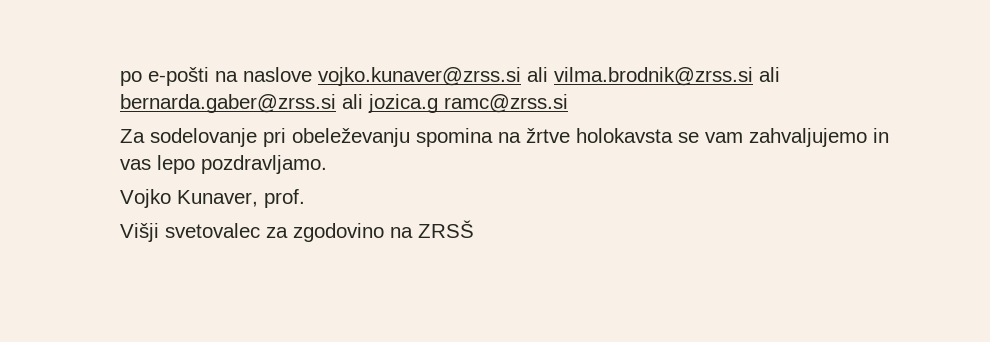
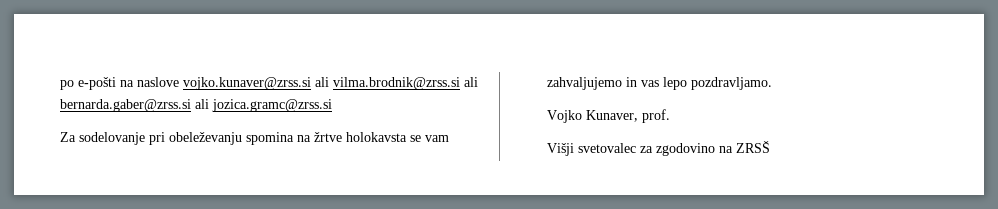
[367,94,568,113] jozica.g ramc@zrss.si -> [211,99,332,112] jozica.gramc@zrss.si

